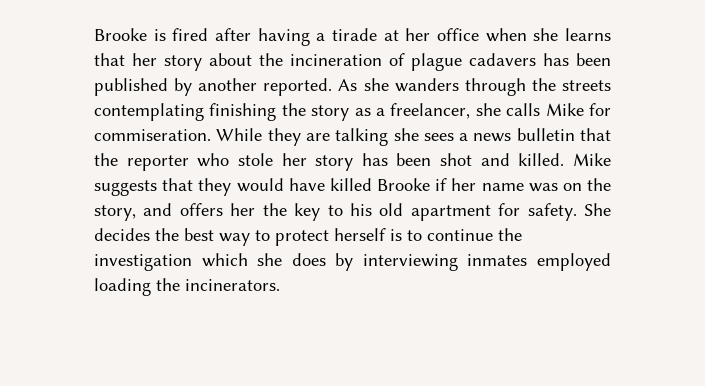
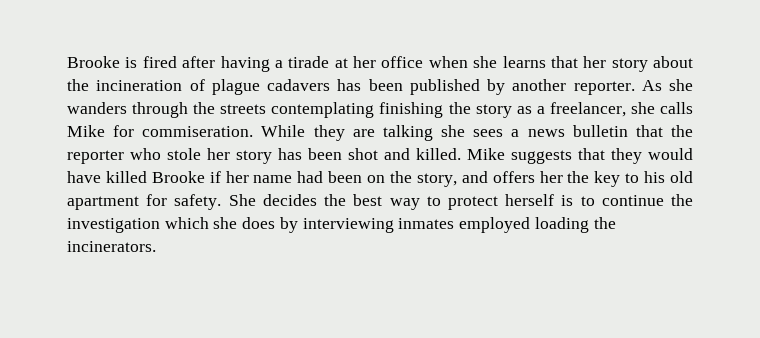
[263,78,333,96] reported. -> [573,81,635,95] reporter.
[528,183,558,192] was -> [297,171,363,183] had been

